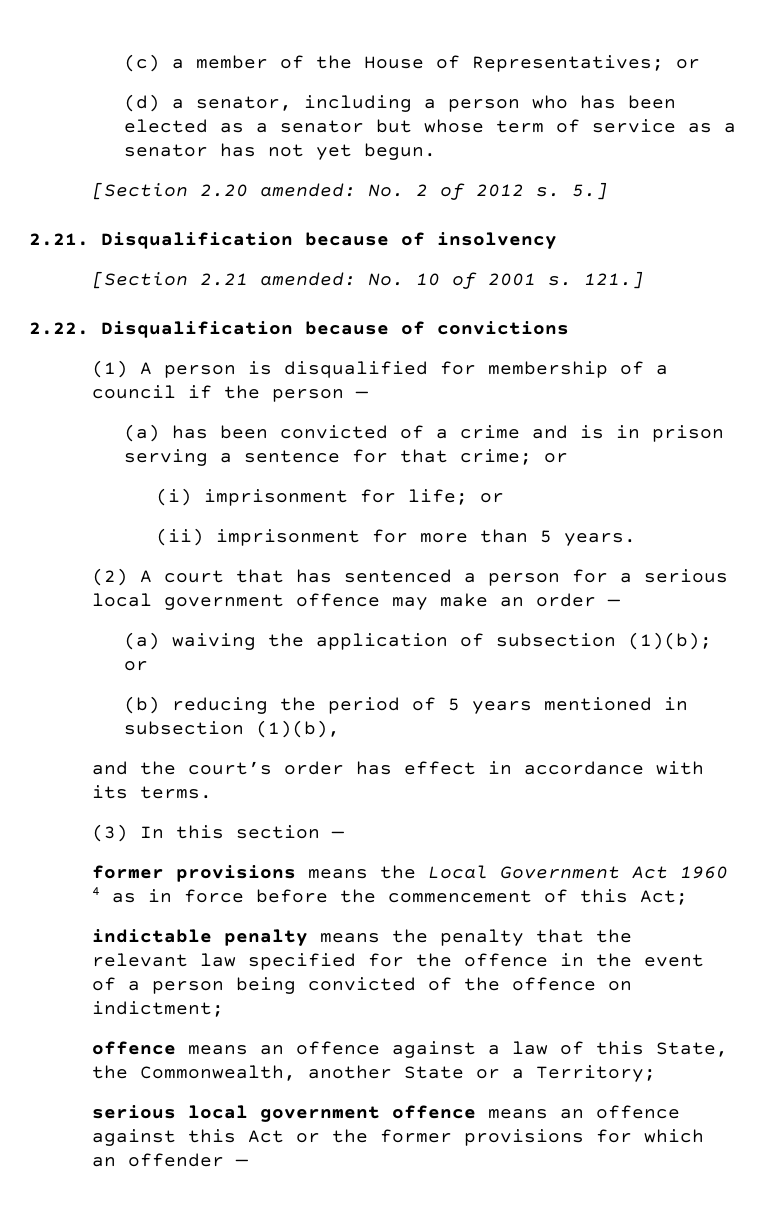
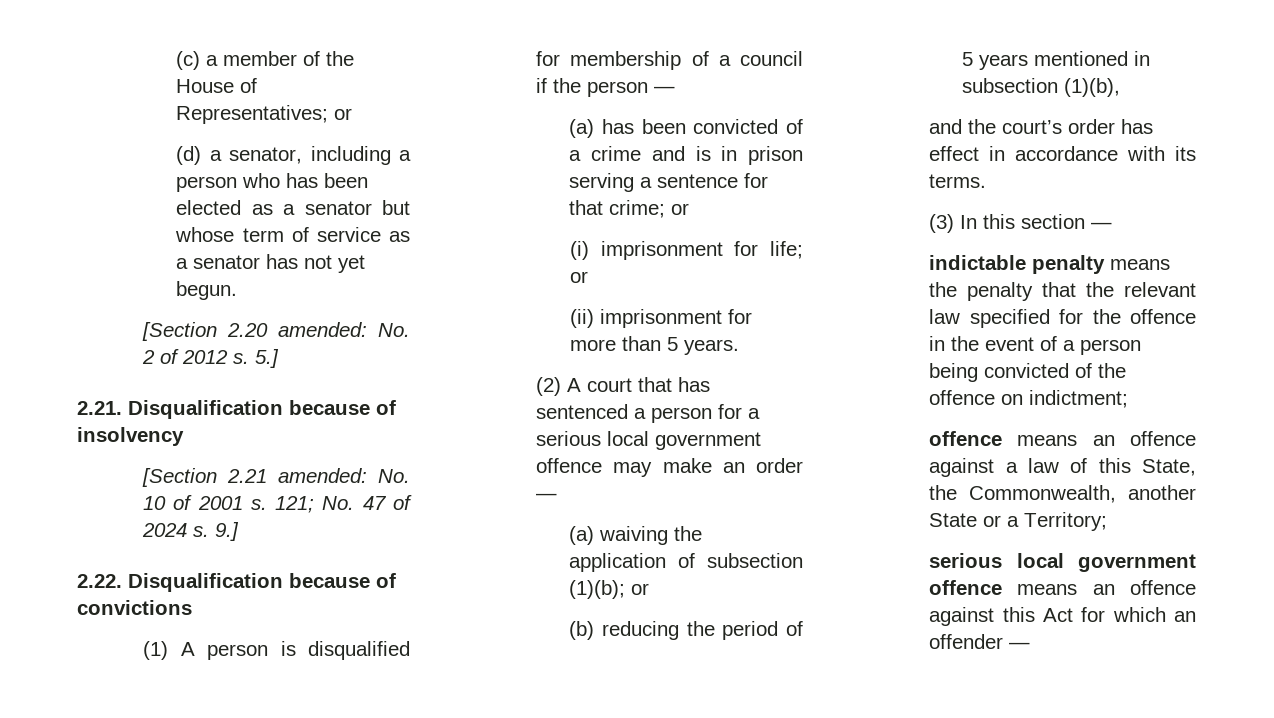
[584,271,645,289] 121.] -> [275,495,412,513] [142,522,240,541] 121; No. 47 of 2024 s. 9.]
[92,865,729,882] [92,887,689,905] // former provisions means the Local Government Act 1960 4 as in force before the commencement of this Act; -> (1113, 225) none
[296,1129,585,1146] or the former provisions -> (1073, 615) none

